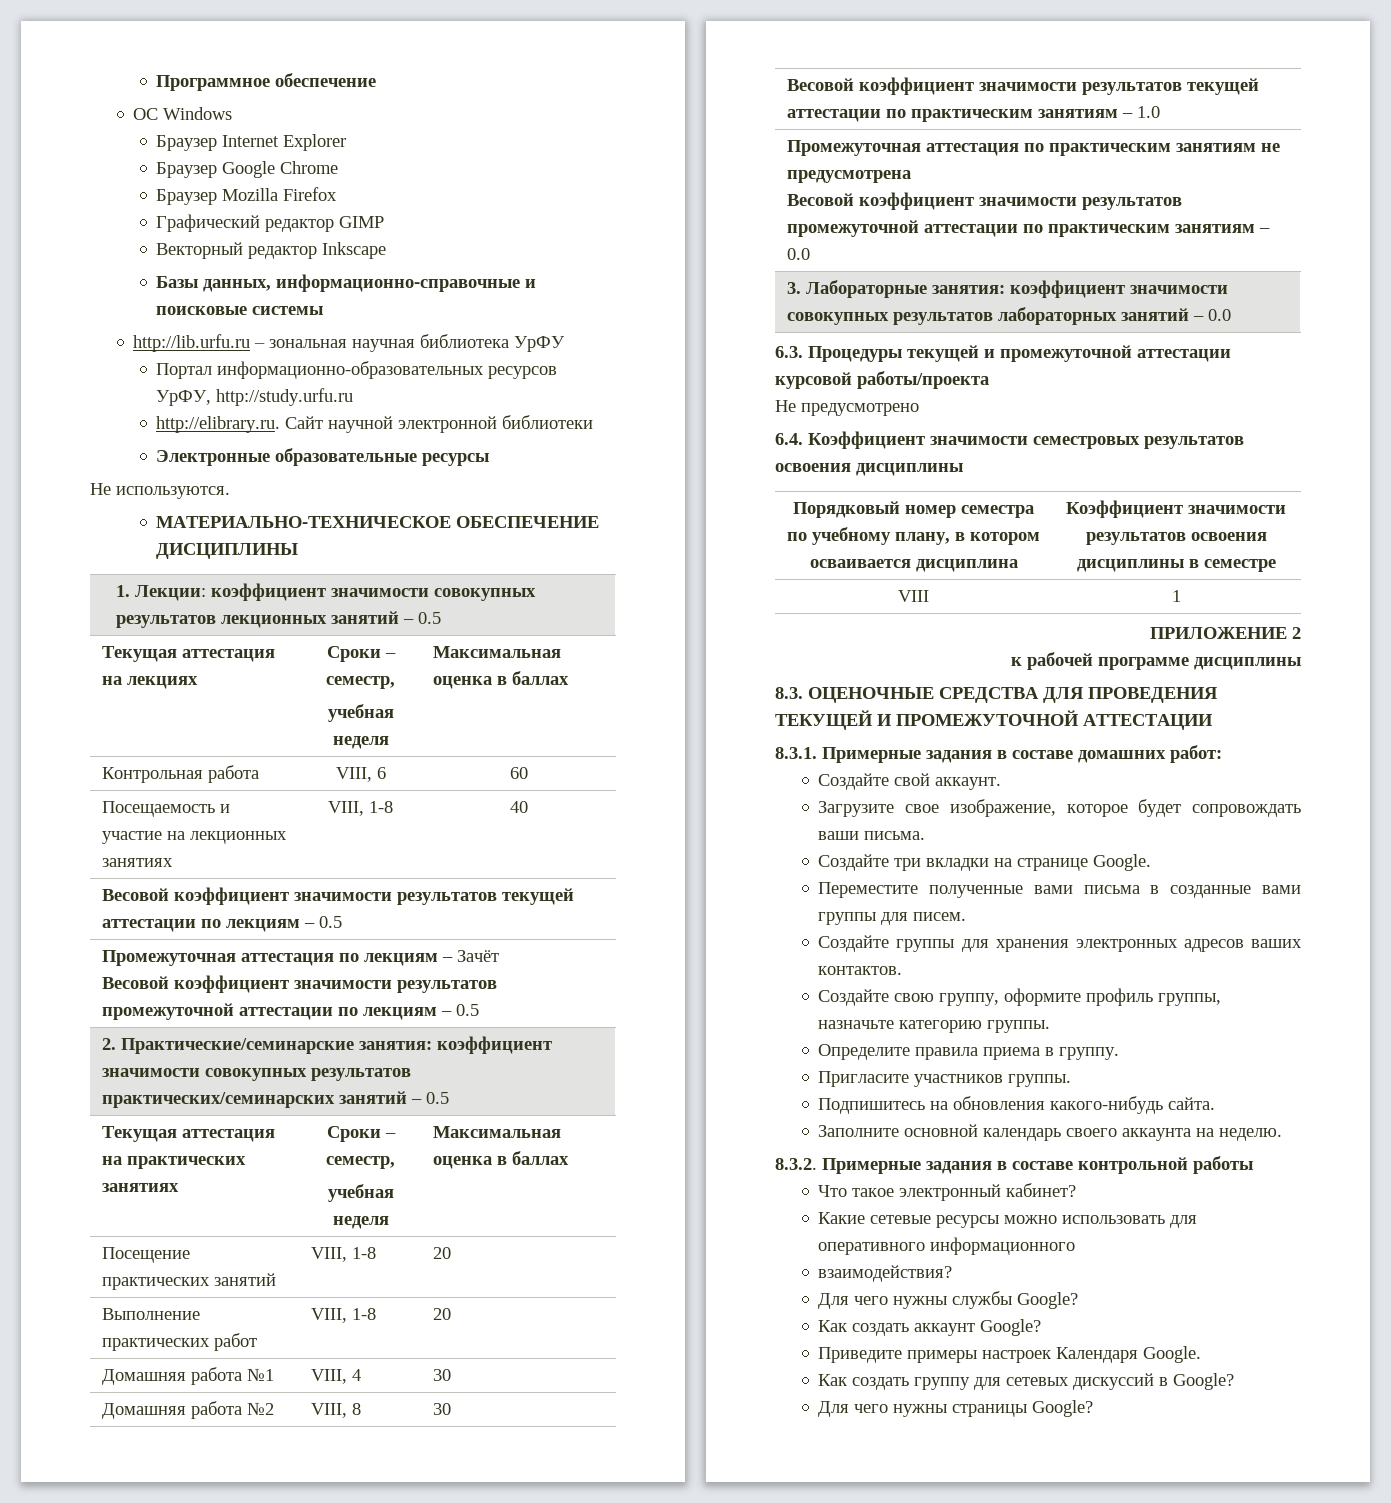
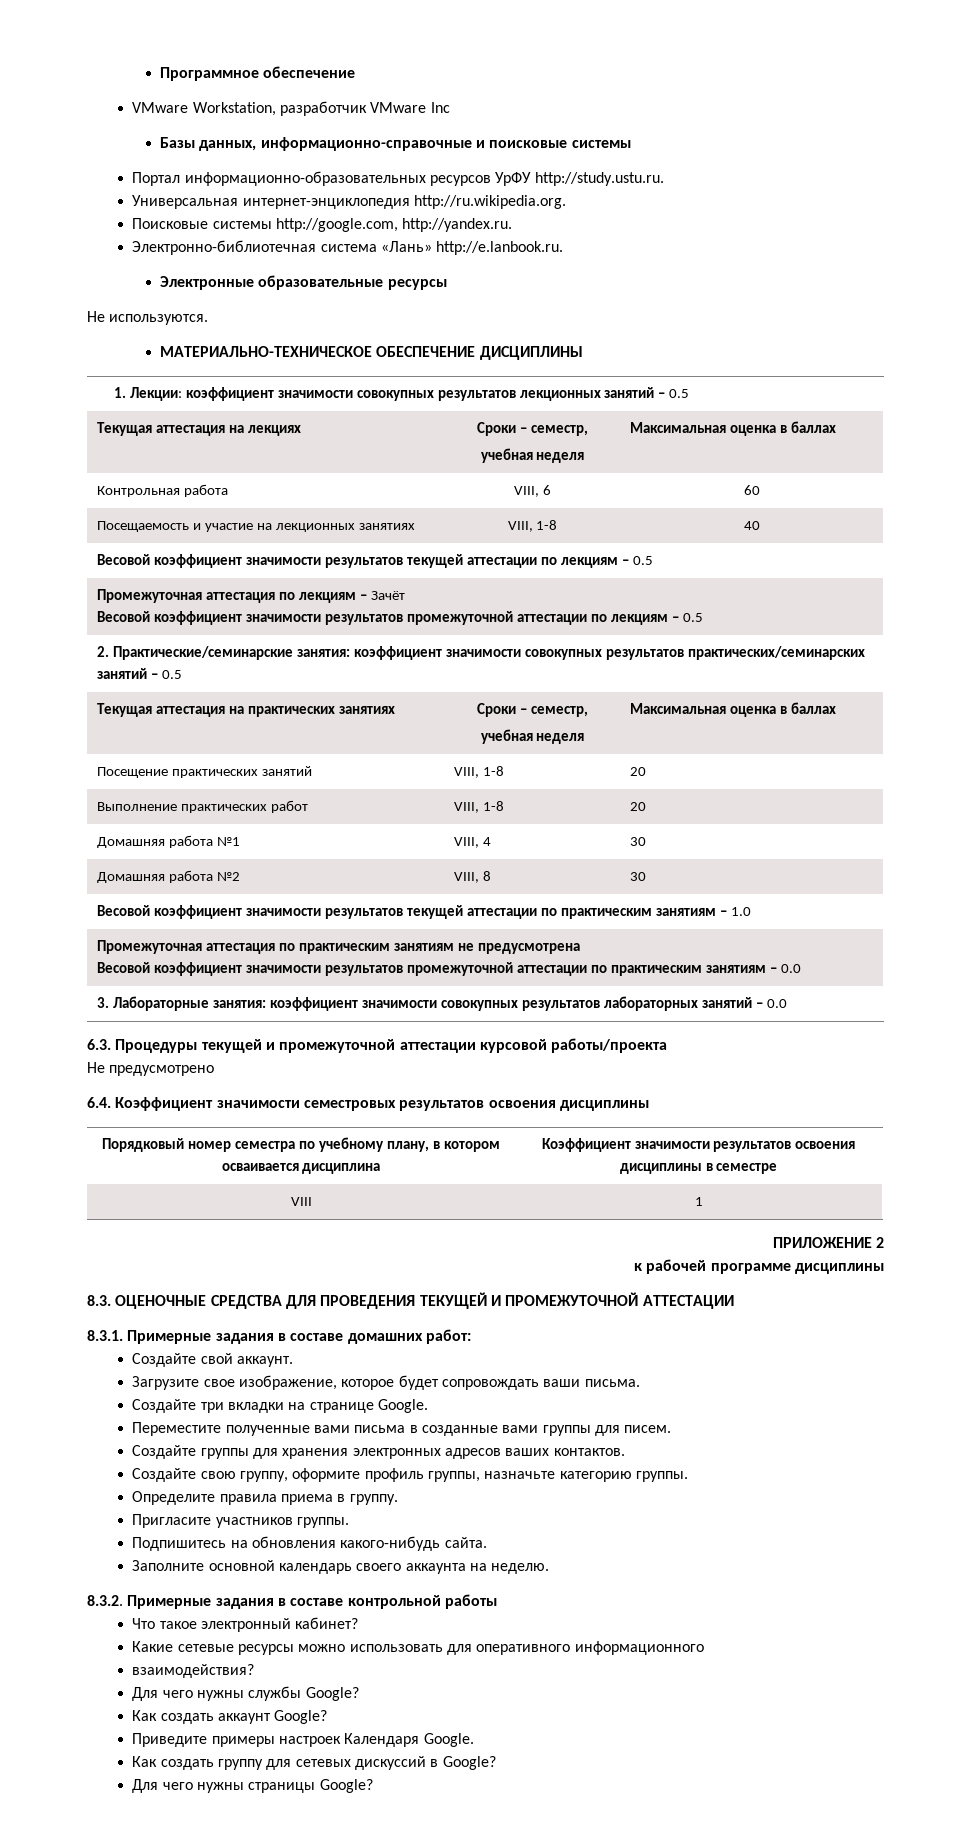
[133,107,233,120] [156,134,347,151] [156,161,339,178] [156,187,338,205] [156,214,385,232] [156,242,387,259] ОС Windows // Браузер Internet Explorer // Браузер Google Chrome // Браузер Mozilla Firefox // Графический редактор GIMP // Векторный редактор Inkscape -> [132,101,450,116] VMware Workstation, разработчик VMware Inc
[133,334,566,352] [156,361,558,379] [156,388,354,406] [156,415,594,433] http://lib.urfu.ru – зональная научная библиотека УрФУ // Портал информационно-образовательных ресурсов УрФУ, http://study.urfu.ru // http://elibrary.ru. Сайт научной электронной библиотеки -> [132,171,664,186] [132,195,566,209] [132,218,513,232] [132,240,564,255] Портал информационно-образовательных ресурсов УрФУ http://study.ustu.ru. // Универсальная интернет-энциклопедия http://ru.wikipedia.org. // Поисковые системы http://google.com, http://yandex.ru. // Электронно-библиотечная система «Лань» http://e.lanbook.ru.

